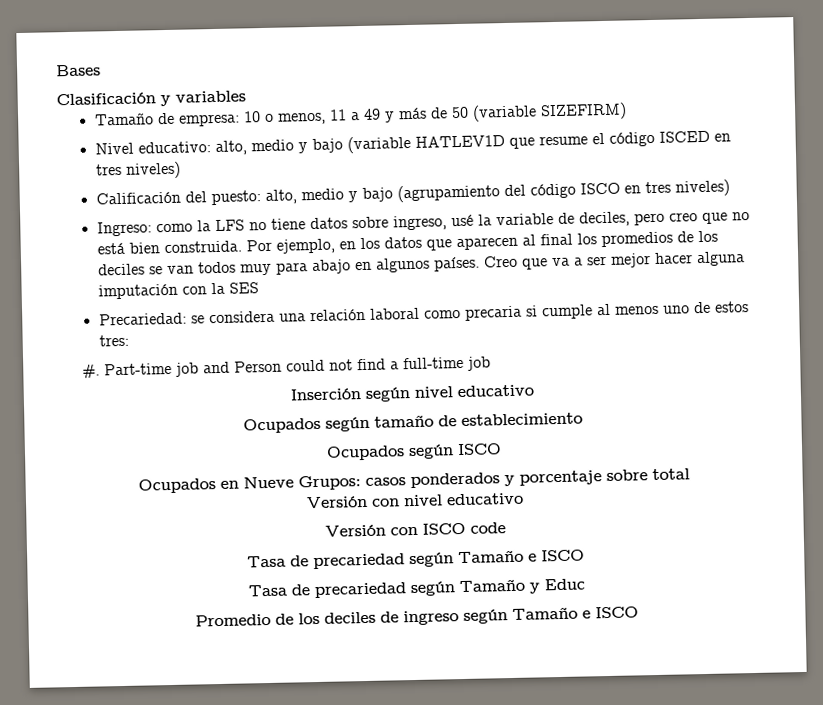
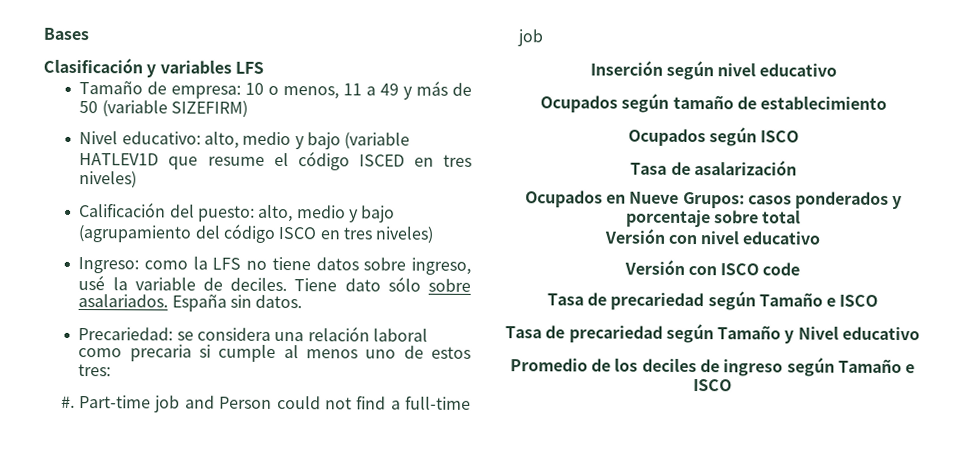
(246, 96) none -> [234,61,264,74] LFS
[578,211,750,227] [96,230,718,255] [97,251,745,276] [97,282,259,300] deciles, pero creo que no está bien construida. Por ejemplo, en los datos que aparecen al final los promedios de los deciles se van todos muy para abajo en algunos países. Creo que va a ser mejor hacer alguna imputación con la SES -> [230,276,471,292] [78,294,303,312] deciles. Tiene dato sólo sobre asalariados. España sin datos.
(502, 449) none -> [630,160,797,176] // Tasa de asalarización
[543,578,585,591] Educ -> [797,326,921,341] Nivel educativo

